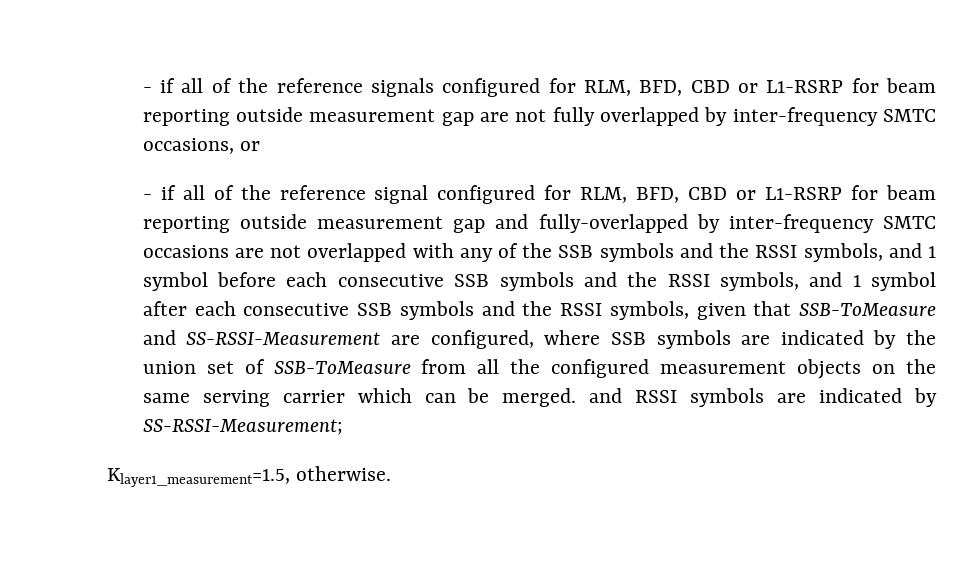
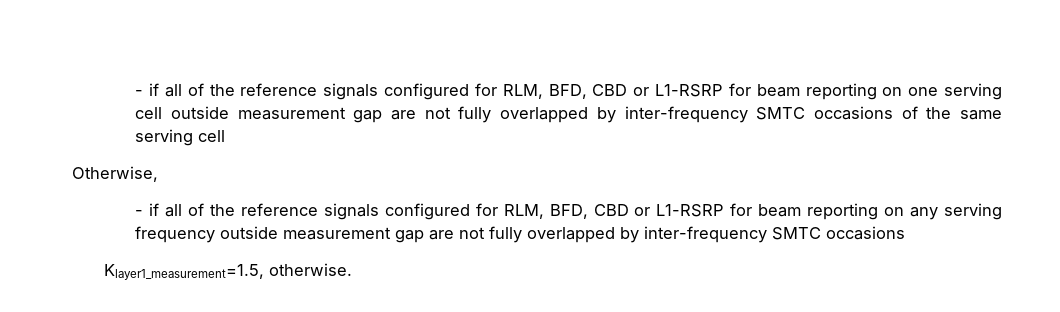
(230, 117) none -> [882,83,1003,100] [135,107,163,119] on one serving cell
[142,138,260,154] [142,185,429,204] occasions, or // - if all of the reference signal -> [813,106,1003,120] [135,129,226,146] [72,166,158,182] [135,203,379,220] occasions of the same serving cell // Otherwise, // - if all of the reference signals
[239,214,936,233] [142,243,936,262] [142,272,937,291] [142,301,936,320] [142,330,936,349] [142,359,936,379] [142,388,937,407] [142,419,343,435] outside measurement gap and fully-overlapped by inter-frequency SMTC occasions are not overlapped with any of the SSB symbols and the RSSI symbols, and 1 symbol before each consecutive SSB symbols and the RSSI symbols, and 1 symbol after each consecutive SSB symbols and the RSSI symbols, given that SSB-ToMeasure and SS-RSSI-Measurement are configured, where SSB symbols are indicated by the union set of SSB-ToMeasure from all the configured measurement objects on the same serving carrier which can be merged. and RSSI symbols are indicated by SS-RSSI-Measurement; -> [884,203,1002,220] [135,226,906,243] on any serving frequency outside measurement gap are not fully overlapped by inter-frequency SMTC occasions

